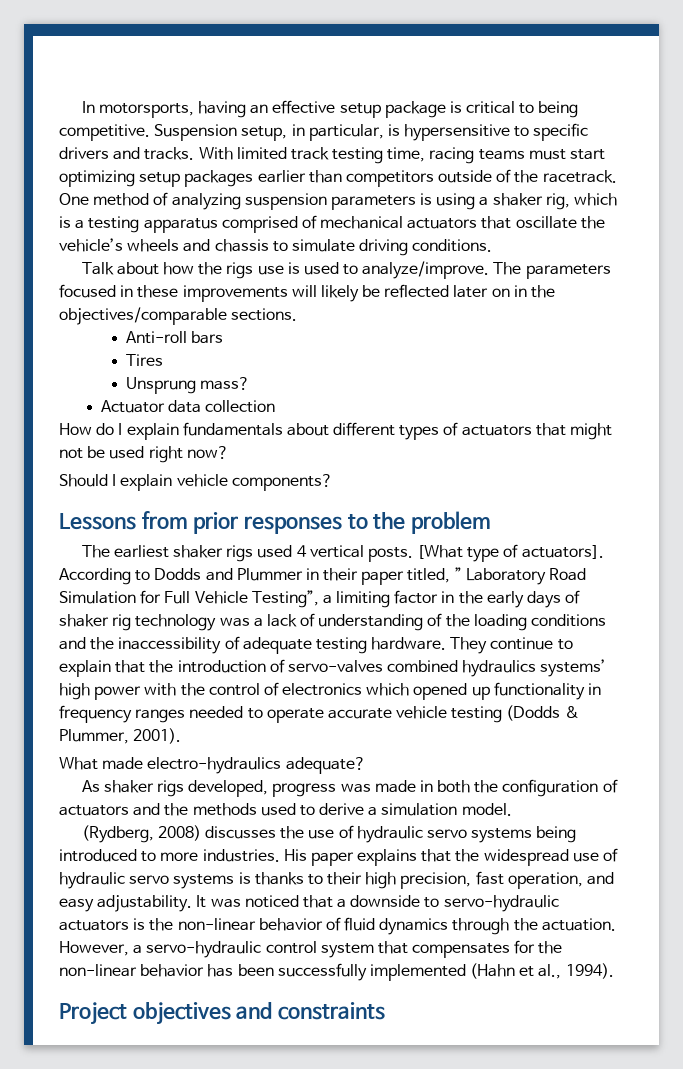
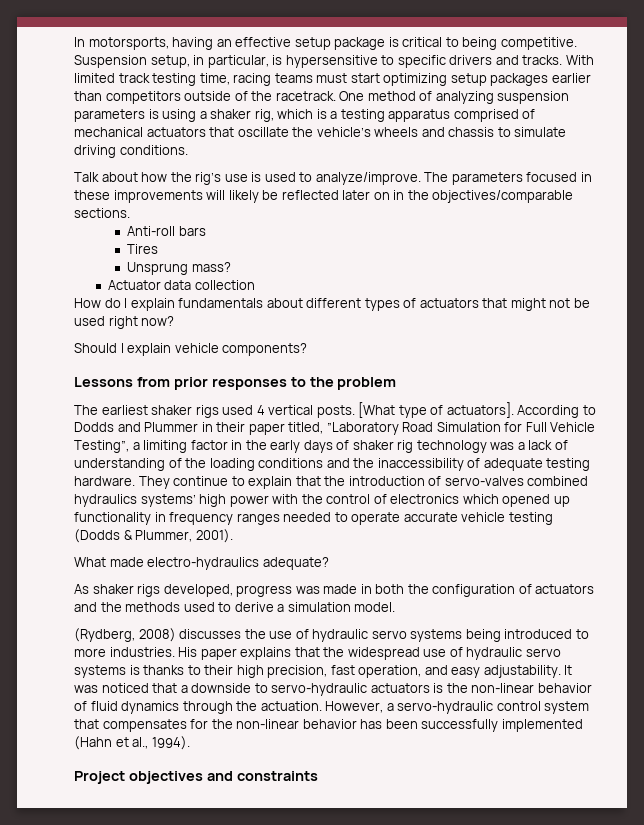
[226,262,254,279] rigs -> [195,172,222,185] rig’s
[454,567,546,585] ” Laboratory -> [326,422,399,435] ”Laboratory

